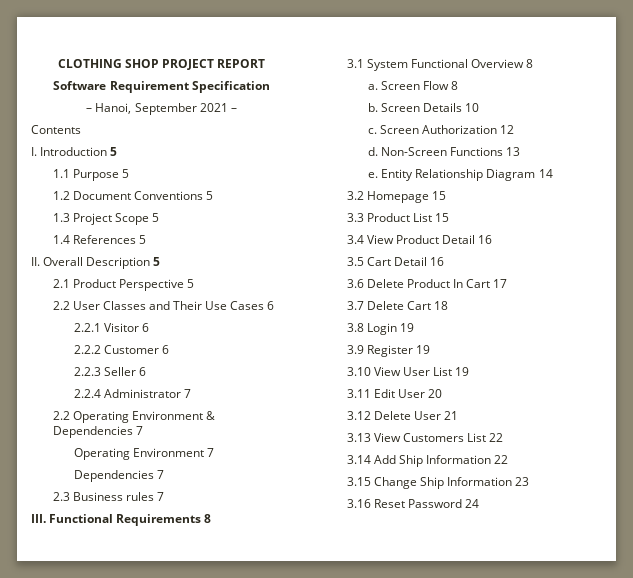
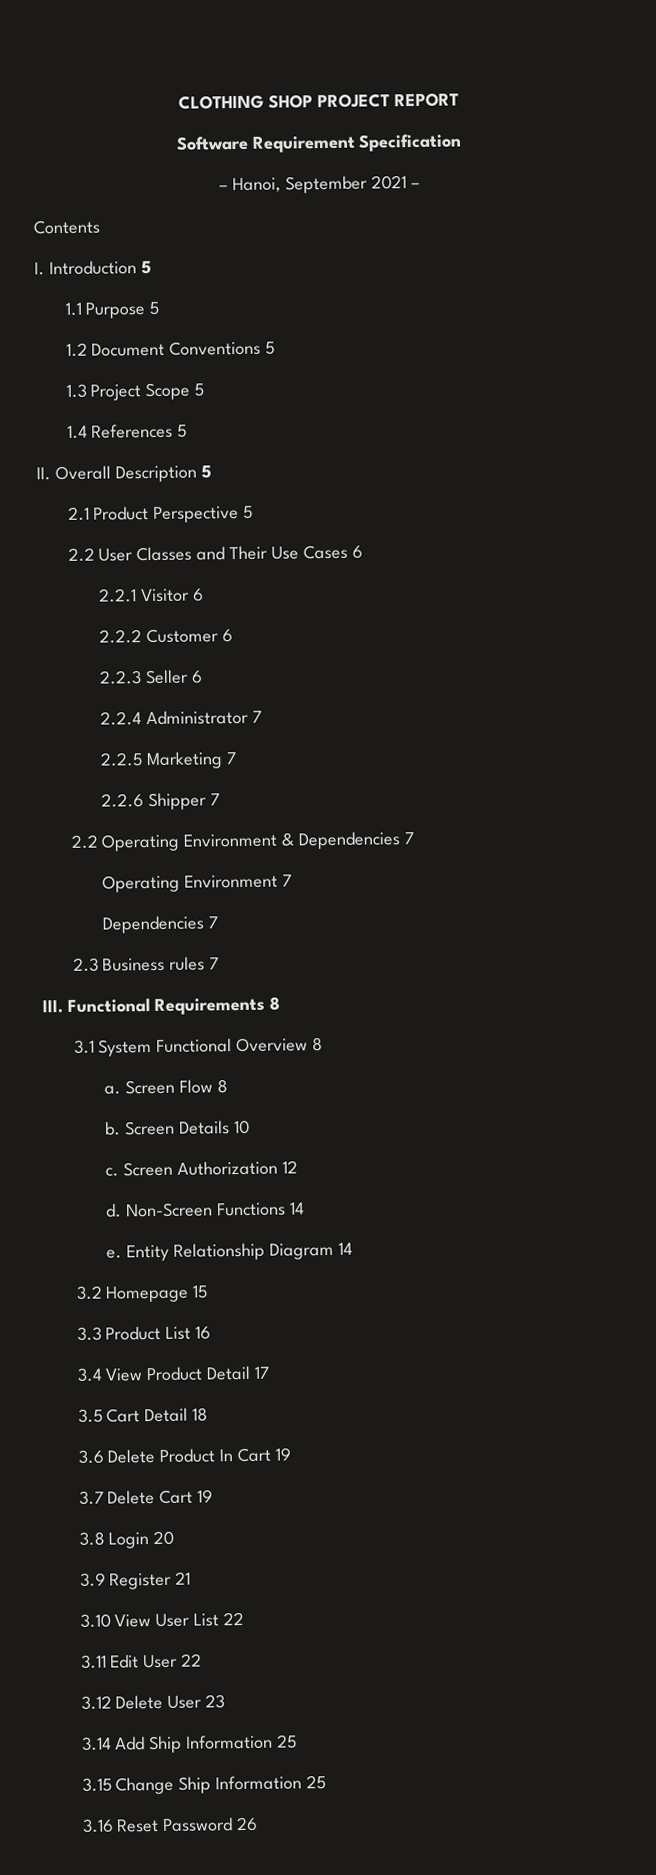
(192, 393) none -> [100,751,237,770] [101,792,220,811] // 2.2.5 Marketing 7 // 2.2.6 Shipper 7
[506,147,521,156] 13 -> [289,1202,305,1215] 14
[434,213,449,222] 15 -> [195,1326,212,1340] 16
[477,235,492,244] 16 -> [254,1366,271,1379] 17
[429,257,444,266] 16 -> [192,1407,209,1422] 18
[493,279,508,288] 17 -> [274,1447,291,1461] 19
[433,301,448,310] 18 -> [197,1489,214,1503] 19
[399,323,414,332] 19 -> [153,1530,175,1546] 20
[415,345,430,354] 19 -> [175,1571,192,1585] 21
[454,367,469,376] 19 -> [223,1611,245,1626] 22
[427,389,442,398] 20 -> [181,1653,203,1667] 22
[443,411,458,420] [346,433,503,442] 21 // 3.13 View Customers List 22 -> [205,1694,226,1709] 23
[493,455,508,464] 22 -> [277,1734,298,1749] 25
[514,477,529,486] 23 -> [306,1775,327,1790] 25
[464,499,479,508] 24 -> [236,1816,259,1832] 26

